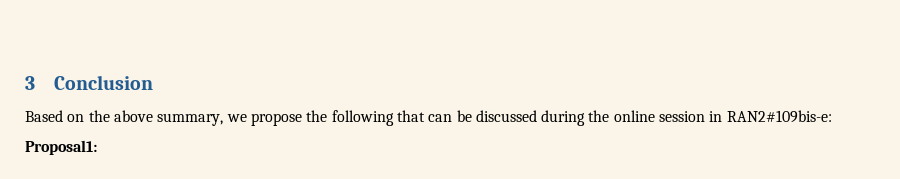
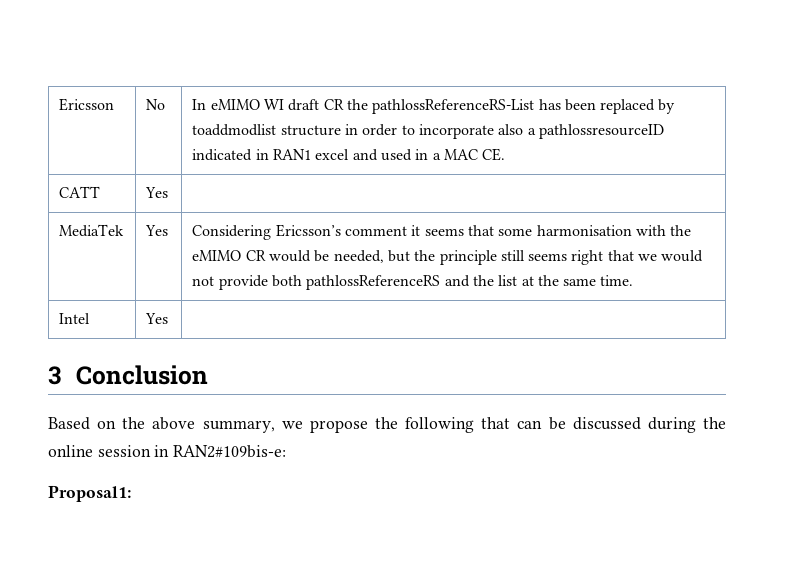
(25, 83) none -> [59,98,115,111] [146,99,166,110] [192,99,676,114] [192,124,664,139] [192,148,506,161] [59,186,101,198] [145,187,169,198] [59,224,125,237] [145,225,169,236] [192,224,692,240] [192,250,704,265] [192,275,634,290] [59,313,91,324] [145,313,169,324] Ericsson | No | In eMIMO WI draft CR the pathlossReferenceRS-List has been replaced by toaddmodlist structure in order to incorporate also a pathlossresourceID indicated in RAN1 excel and used in a MAC CE. // CATT | Yes | // MediaTek | Yes | Considering Ericsson’s comment it seems that some harmonisation with the eMIMO CR would be needed, but the principle still seems right that we would not provide both pathlossReferenceRS and the list at the same time. // Intel | Yes | //

